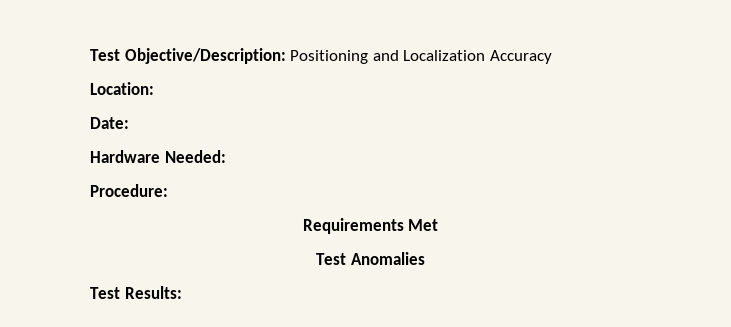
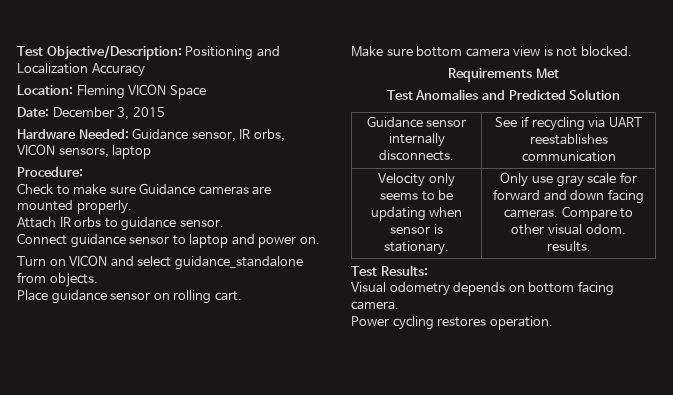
[90,117,129,129] [90,150,226,163] [90,184,168,197] [302,218,439,234] [316,252,425,265] [90,286,182,299] // Date: // Hardware Needed: // Procedure: // Requirements Met // Test Anomalies // Test Results: -> [76,84,206,99] [17,107,165,120] [17,128,285,142] [17,144,152,159] [17,167,83,177] [17,183,272,195] [17,200,132,214] [17,217,224,231] [17,233,320,248] [17,255,303,270] [17,272,98,287] [17,290,242,304] [351,46,632,57] [448,68,559,82] [386,89,621,100] [366,116,467,128] [388,133,445,147] [379,150,454,161] [495,116,642,131] [529,134,608,145] [521,151,616,162] [378,173,455,187] [379,190,454,201] [370,207,463,221] [390,224,443,234] [384,241,449,255] [500,172,637,187] [493,189,644,204] [503,206,634,221] [511,224,626,235] [546,241,591,252] [351,265,428,276] [351,281,614,296] [351,301,399,310] [351,316,553,330] Fleming VICON Space // Date: December 3, 2015 // Hardware Needed: Guidance sensor, IR orbs, VICON sensors, laptop // Procedure: // Check to make sure Guidance cameras are mounted properly. // Attach IR orbs to guidance sensor. // Connect guidance sensor to laptop and power on. // Turn on VICON and select guidance_standalone from objects. // Place guidance sensor on rolling cart. // Make sure bottom camera view is not blocked. // Requirements Met // Test Anomalies and Predicted Solution // Guidance sensor internally disconnects. | See if recycling via UART reestablishes communication // Velocity only seems to be updating when sensor is stationary. | Only use gray scale for forward and down facing cameras. Compare to other visual odom. results. // Test Results: // Visual odometry depends on bottom facing camera. // Power cycling restores operation.

